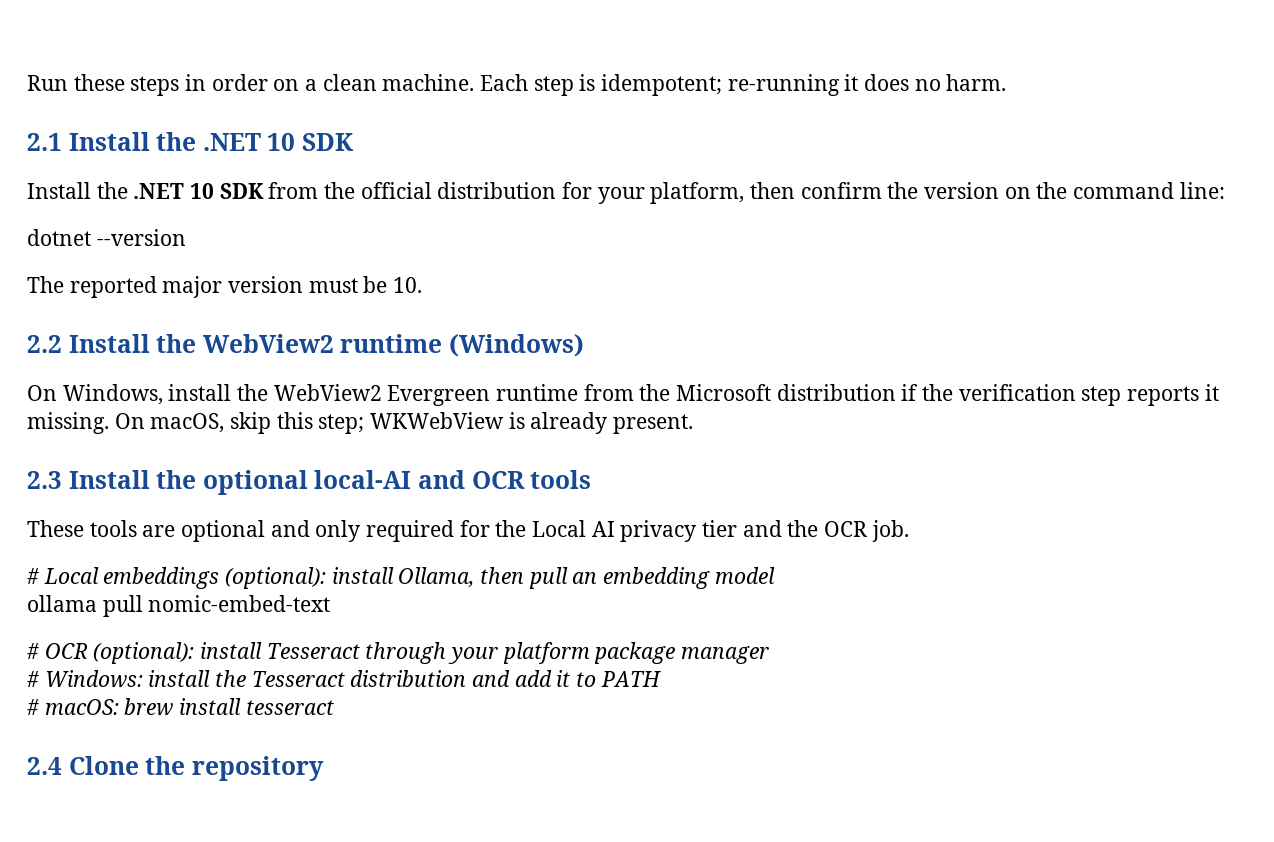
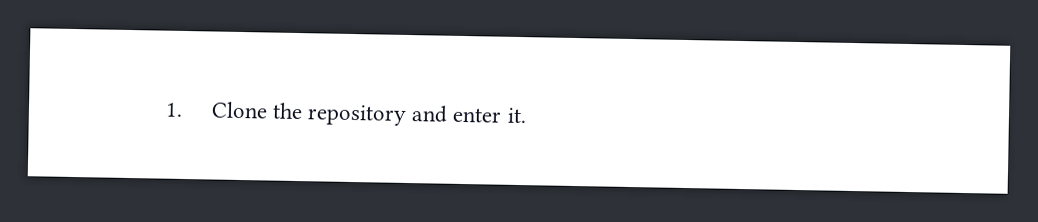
[27,74,1007,96] [27,132,354,151] [27,182,1225,204] [27,229,186,246] [27,276,423,298] [27,334,585,357] [27,384,1219,406] [27,412,694,434] [27,470,592,495] [27,520,909,542] [27,567,775,589] [27,595,331,617] [27,642,770,664] [27,670,661,688] [27,698,334,716] [27,756,324,781] Run these steps in order on a clean machine. Each step is idempotent; re-running it does no harm. // 2.1 Install the .NET 10 SDK // Install the .NET 10 SDK from the official distribution for your platform, then confirm the version on the command line: // dotnet --version // The reported major version must be 10. // 2.2 Install the WebView2 runtime (Windows) // On Windows, install the WebView2 Evergreen runtime from the Microsoft distribution if the verification step reports it missing. On macOS, skip this step; WKWebView is already present. // 2.3 Install the optional local-AI and OCR tools // These tools are optional and only required for the Local AI privacy tier and the OCR job. // # Local embeddings (optional): install Ollama, then pull an embedding model // ollama pull nomic-embed-text // # OCR (optional): install Tesseract through your platform package manager // # Windows: install the Tesseract distribution and add it to PATH // # macOS: brew install tesseract // 2.4 Clone the repository -> [165,101,527,126] 1. Clone the repository and enter it.

